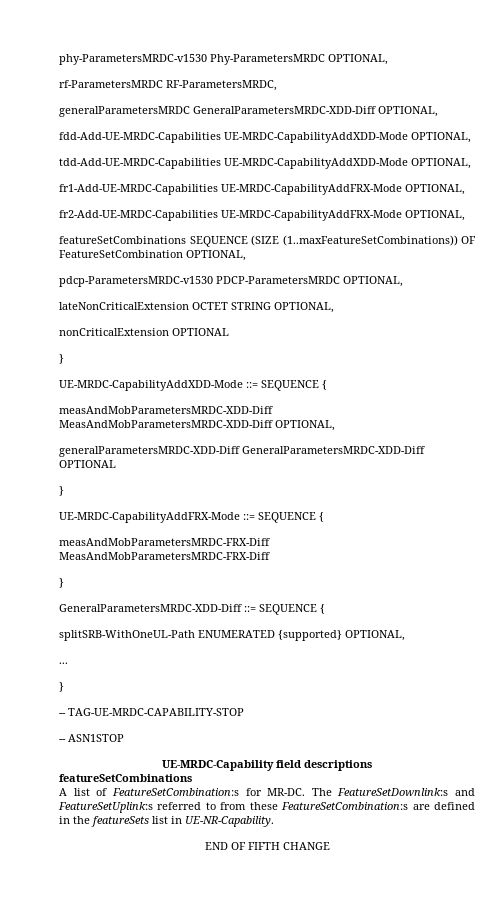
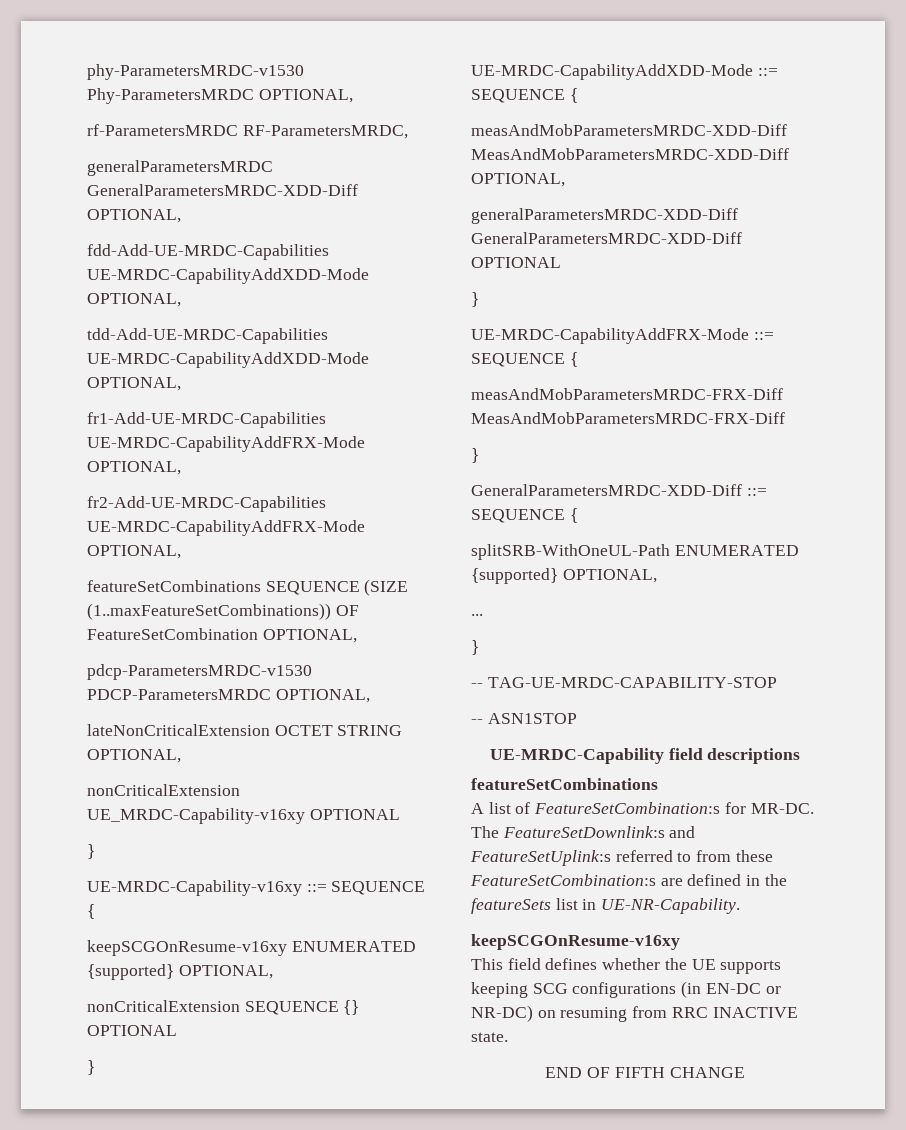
(169, 332) none -> [87,808,400,824] [87,844,95,859] [87,880,426,896] [87,904,95,919] [87,940,416,956] [87,964,273,980] [87,1000,360,1015] UE_MRDC-Capability-v16xy OPTIONAL // } // UE-MRDC-Capability-v16xy ::= SEQUENCE { // keepSCGOnResume-v16xy ENUMERATED {supported} OPTIONAL, // nonCriticalExtension SEQUENCE {}
(274, 821) none -> [471,934,680,950] [471,958,782,974] [471,981,781,998] [471,1005,798,1022] [471,1032,508,1042] // keepSCGOnResume-v16xy // This field defines whether the UE supports keeping SCG configurations (in EN-DC or NR-DC) on resuming from RRC INACTIVE state.

